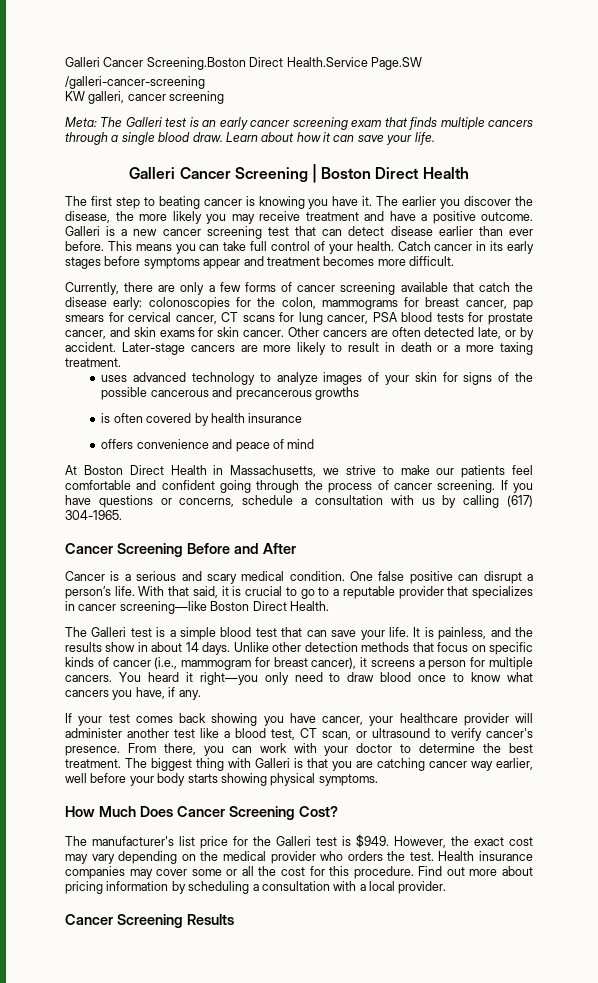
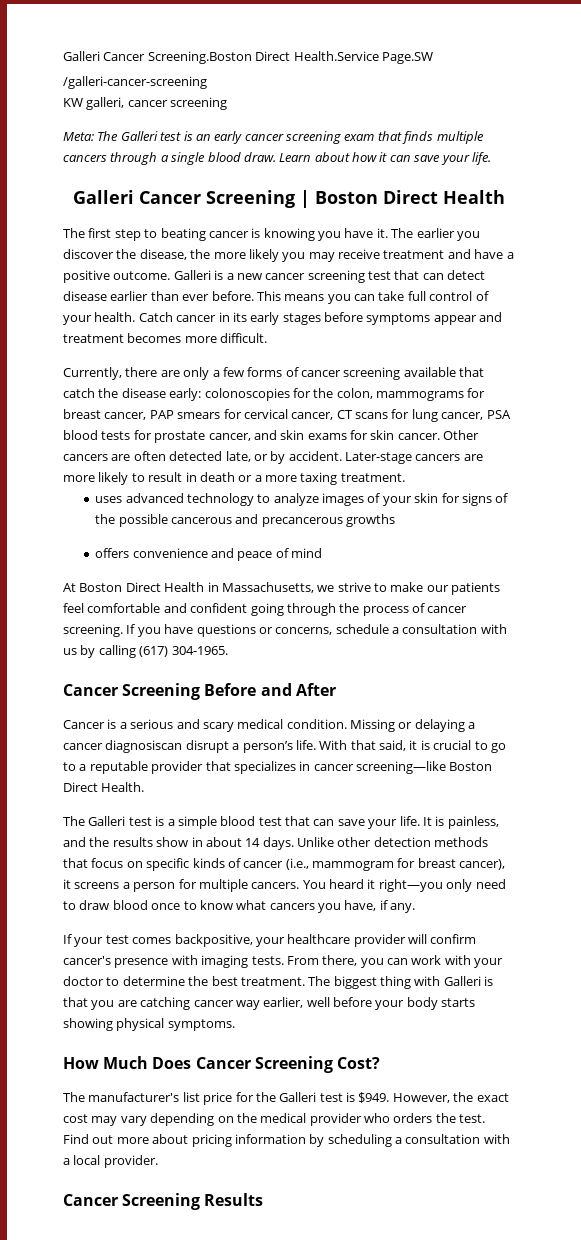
[513,300,533,310] pap -> [149,410,174,419] PAP
[101,413,303,426] // is often covered by health insurance -> (396, 520) none
[350,571,479,584] One false positive can -> [350,719,476,732] [63,740,183,753] Missing or delaying a cancer diagnosiscan
[179,713,533,726] [65,728,533,741] [65,746,120,756] back showing you have cancer, your healthcare provider will administer another test like a blood test, CT scan, or ultrasound to verify cancer's presence. -> [174,934,477,947] [63,955,284,968] backpositive, your healthcare provider will confirm cancer's presence with imaging tests.
[438,851,533,861] [65,866,414,879] Health insurance companies may cover some or all the cost for this procedure. -> (486, 1118) none

